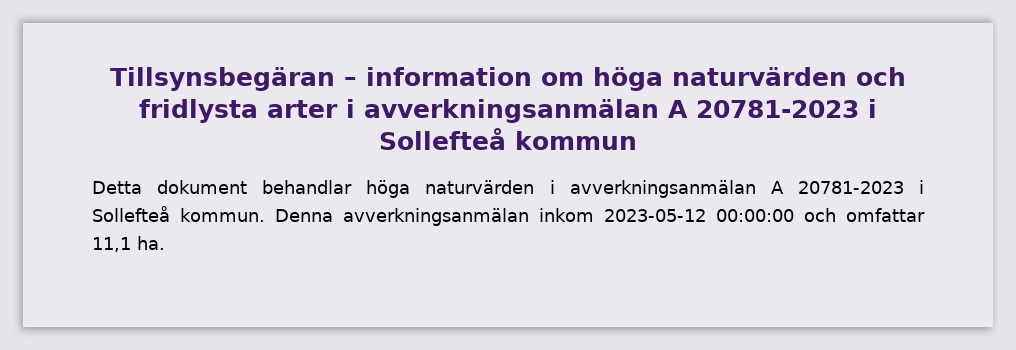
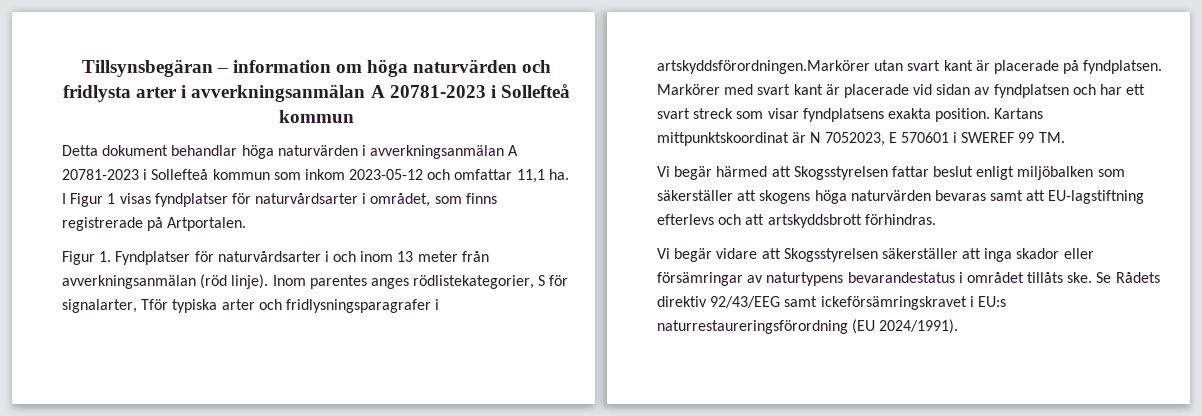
[180,208,529,226] kommun. Denna avverkningsanmälan -> [212,169,301,180] kommun som
[716,209,794,222] 00:00:00 -> (424, 174) none
(165, 243) none -> [62,193,497,207] [62,217,247,231] [62,251,489,265] [62,274,569,289] [62,299,440,313] [657,60,1163,74] [657,84,1146,98] [657,108,1044,122] [657,132,1065,146] [657,166,1125,180] [657,190,1145,204] [657,214,936,228] [657,248,1094,262] [657,272,1160,286] [657,296,1006,310] [657,319,959,334] I Figur 1 visas fyndplatser för naturvårdsarter i området, som finns registrerade på Artportalen. // Figur 1. Fyndplatser för naturvårdsarter i och inom 13 meter från avverkningsanmälan (röd linje). Inom parentes anges rödlistekategorier, S för signalarter, Tför typiska arter och fridlysningsparagrafer i artskyddsförordningen.Markörer utan svart kant är placerade på fyndplatsen. Markörer med svart kant är placerade vid sidan av fyndplatsen och har ett svart streck som visar fyndplatsens exakta position. Kartans mittpunktskoordinat är N 7052023, E 570601 i SWEREF 99 TM. // Vi begär härmed att Skogsstyrelsen fattar beslut enligt miljöbalken som säkerställer att skogens höga naturvärden bevaras samt att EU-lagstiftning efterlevs och att artskyddsbrott förhindras. // Vi begär vidare att Skogsstyrelsen säkerställer att inga skador eller försämringar av naturtypens bevarandestatus i området tillåts ske. Se Rådets direktiv 92/43/EEG samt ickeförsämringskravet i EU:s naturrestaureringsförordning (EU 2024/1991).

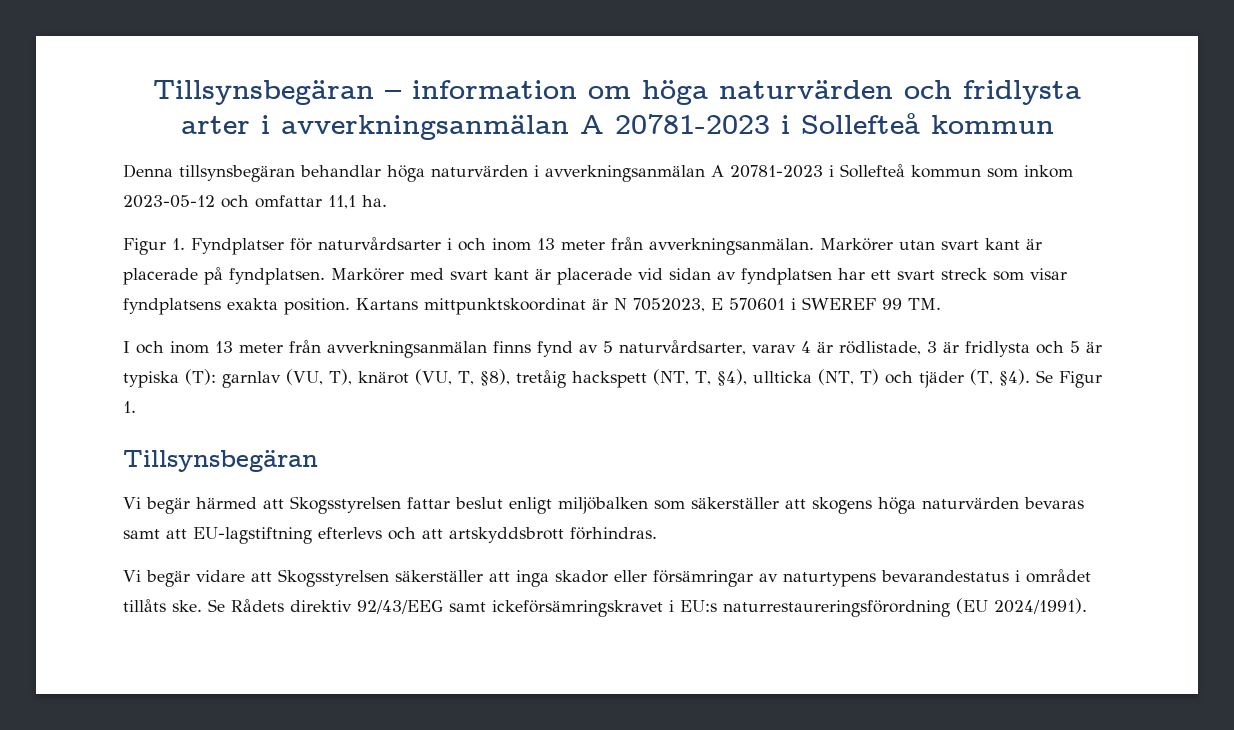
[62,145,169,156] Detta dokument -> [123,164,295,182] Denna tillsynsbegäran
[62,193,497,207] [62,217,247,231] I Figur 1 visas fyndplatser för naturvårdsarter i området, som finns registrerade på Artportalen. -> (387, 201) none
[62,274,569,289] [62,299,440,313] [657,60,870,74] avverkningsanmälan (röd linje). Inom parentes anges rödlistekategorier, S för signalarter, Tför typiska arter och fridlysningsparagrafer i artskyddsförordningen.Markörer -> [649,238,893,255] avverkningsanmälan. Markörer
[1072,84,1096,95] och -> (832, 276) none
(1065, 137) none -> [123,340,1102,358] [123,369,1102,388] [123,401,136,413] [123,450,318,472] // I och inom 13 meter från avverkningsanmälan finns fynd av 5 naturvårdsarter, varav 4 är rödlistade, 3 är fridlysta och 5 är typiska (T): garnlav (VU, T), knärot (VU, T, §8), tretåig hackspett (NT, T, §4), ullticka (NT, T) och tjäder (T, §4). Se Figur 1. // Tillsynsbegäran

